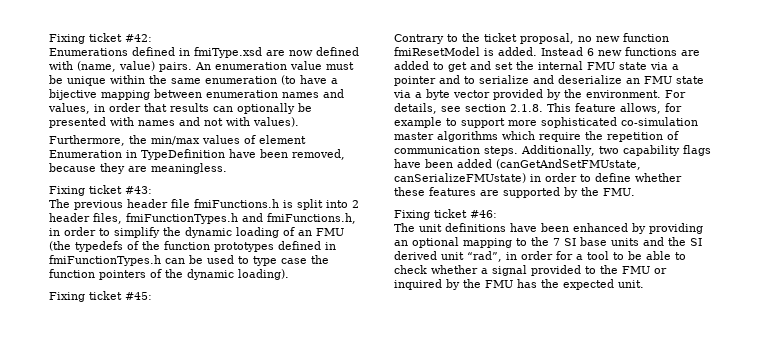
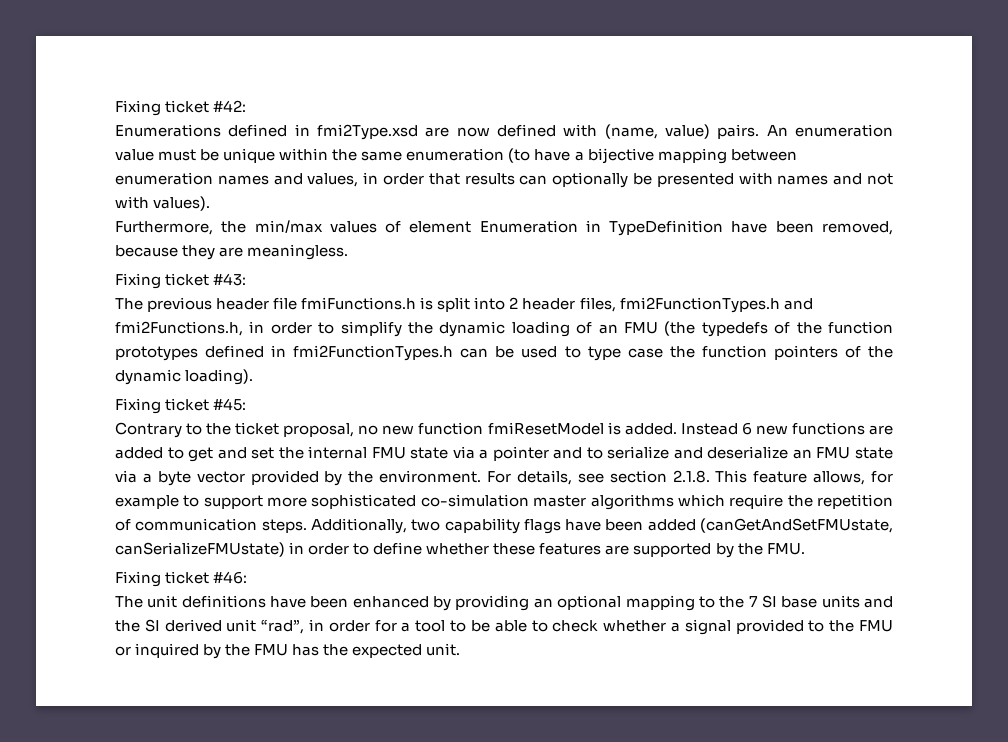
[194,47,262,58] fmiType.xsd -> [317,124,418,140] fmi2Type.xsd
[126,213,356,224] fmiFunctionTypes.h and fmiFunctions.h, -> [619,297,813,313] [115,321,243,336] fmi2FunctionTypes.h and fmi2Functions.h,
[49,255,161,266] fmiFunctionTypes.h -> [293,345,454,361] fmi2FunctionTypes.h

